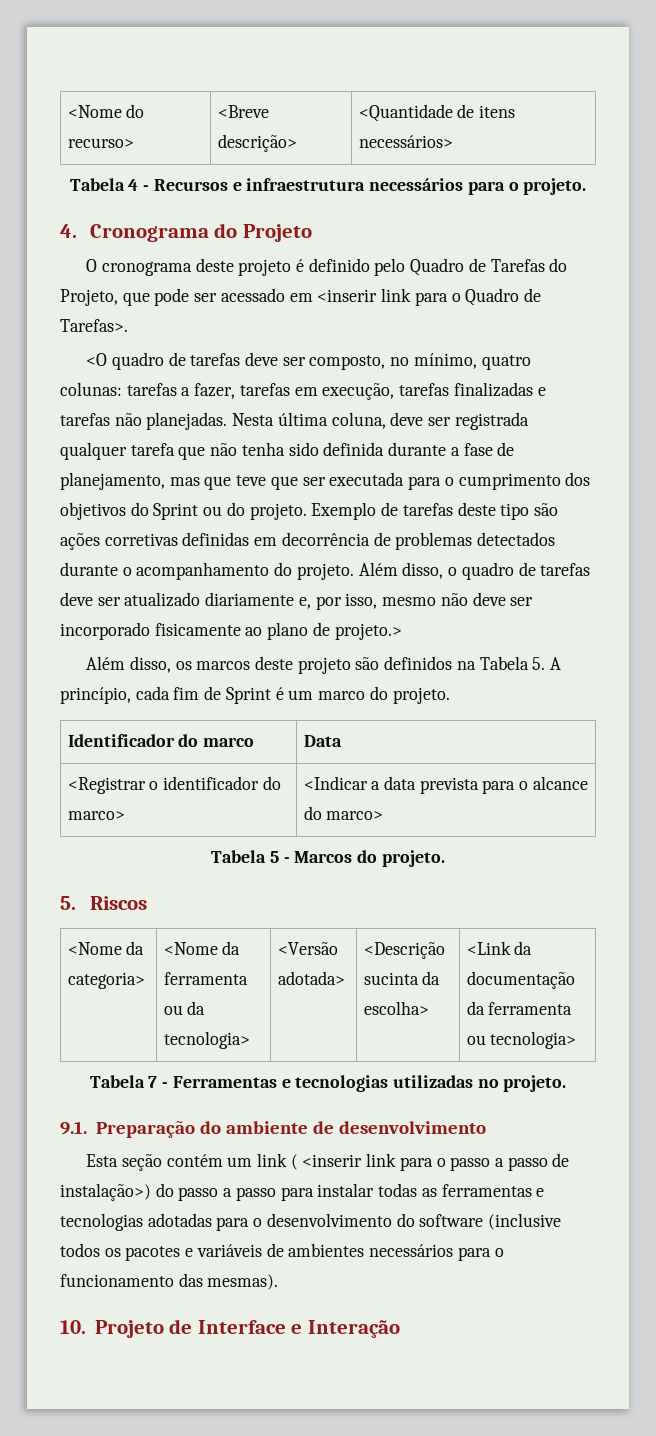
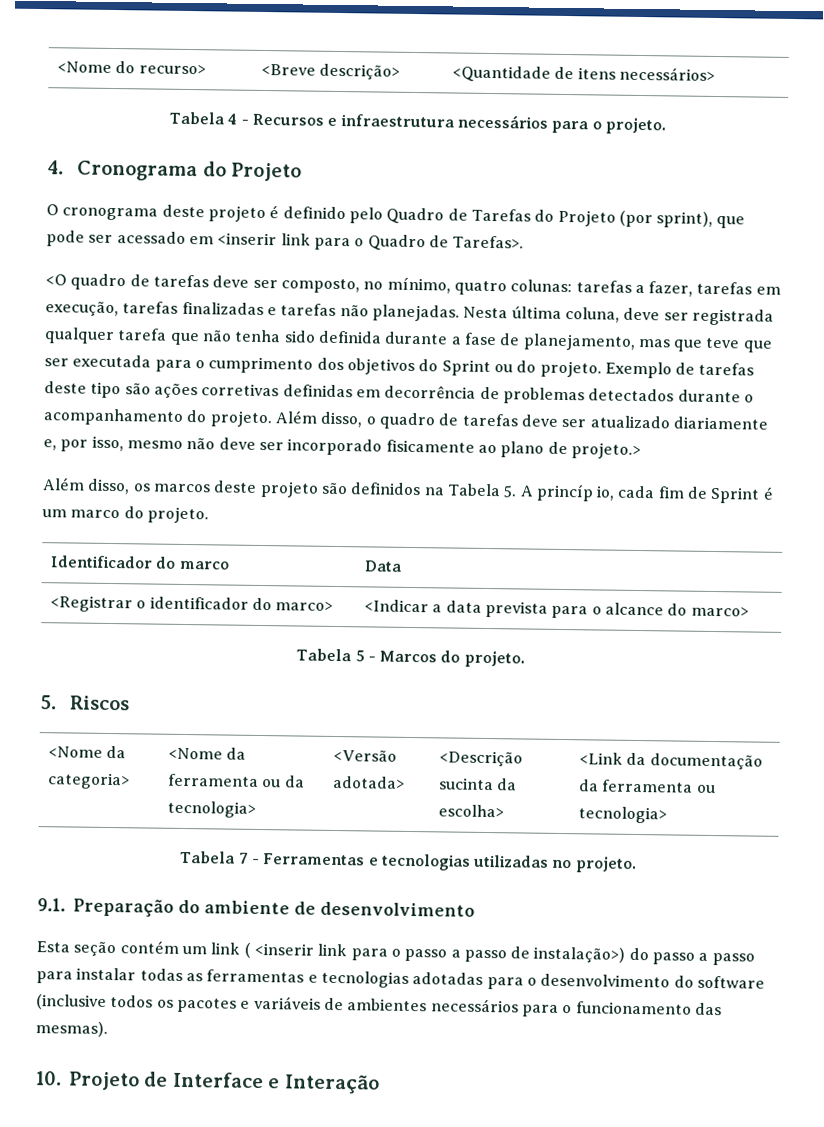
[60,289,118,306] Projeto, -> [557,209,714,228] Projeto (por sprint),
[60,687,131,704] princípio, -> [535,483,616,502] princíp io,

